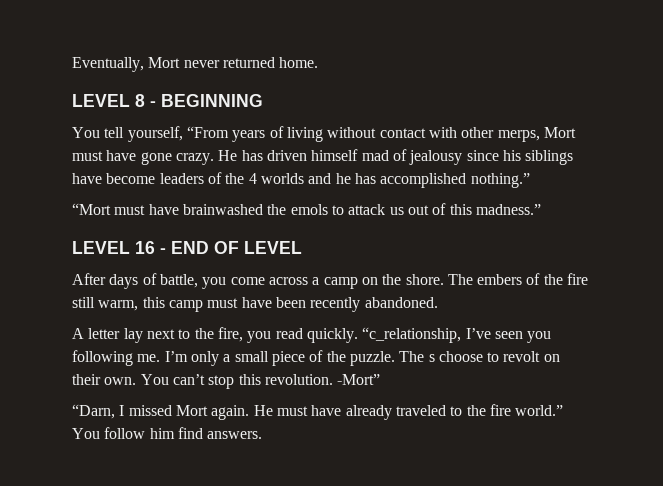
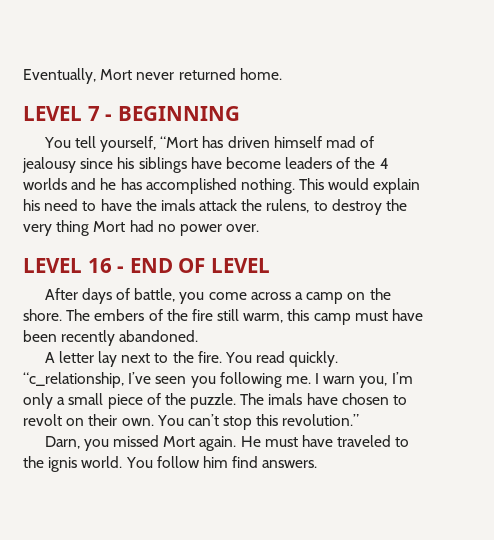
[135,94,145,107] 8 -> [87,106,100,121] 7
[186,126,576,142] [72,150,238,165] “From years of living without contact with other merps, Mort must have gone crazy. He -> [160,136,199,148] “Mort
[470,173,530,188] [72,203,541,215] nothing.” // “Mort must have brainwashed the emols to attack us out of this madness.” -> [240,178,421,194] [23,199,408,215] [23,220,260,236] nothing. This would explain his need to have the imals attack the rulens, to destroy the very thing Mort had no power over.
[217,327,272,343] fire, you -> [197,351,252,363] fire. You
(161, 358) none -> [315,373,388,388] I warn you,
[428,351,483,362] s choose -> [268,393,389,405] imals have chosen
[264,374,381,385] [72,404,125,419] revolution. -Mort” // “Darn, I -> [282,414,360,426] [44,436,109,451] revolution.” // Darn, you
[345,405,392,420] already -> (333, 441) none
[489,404,564,416] fire world.” -> [48,456,123,472] ignis world.

